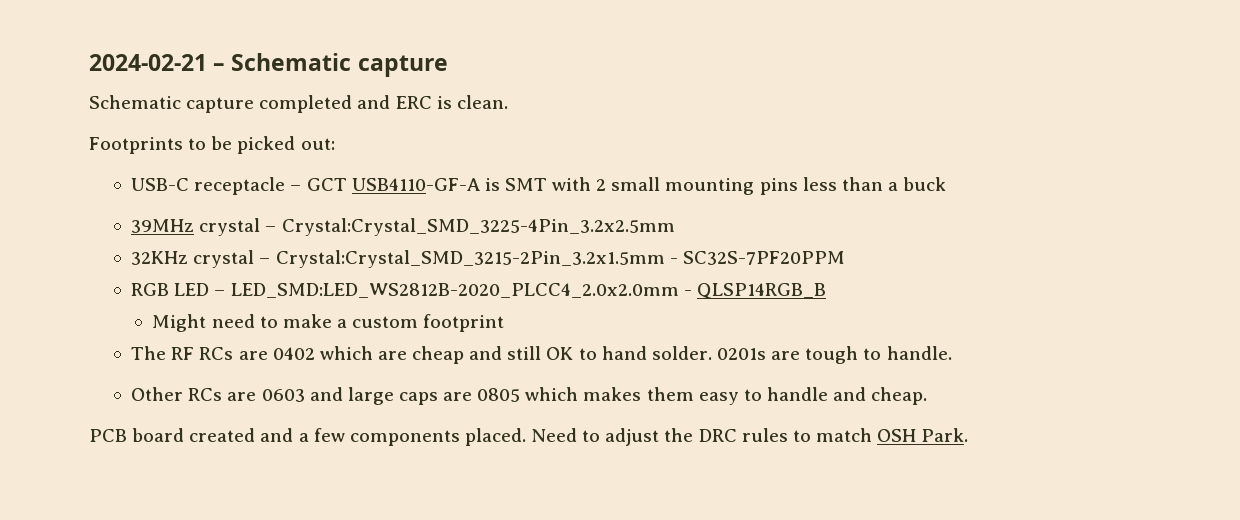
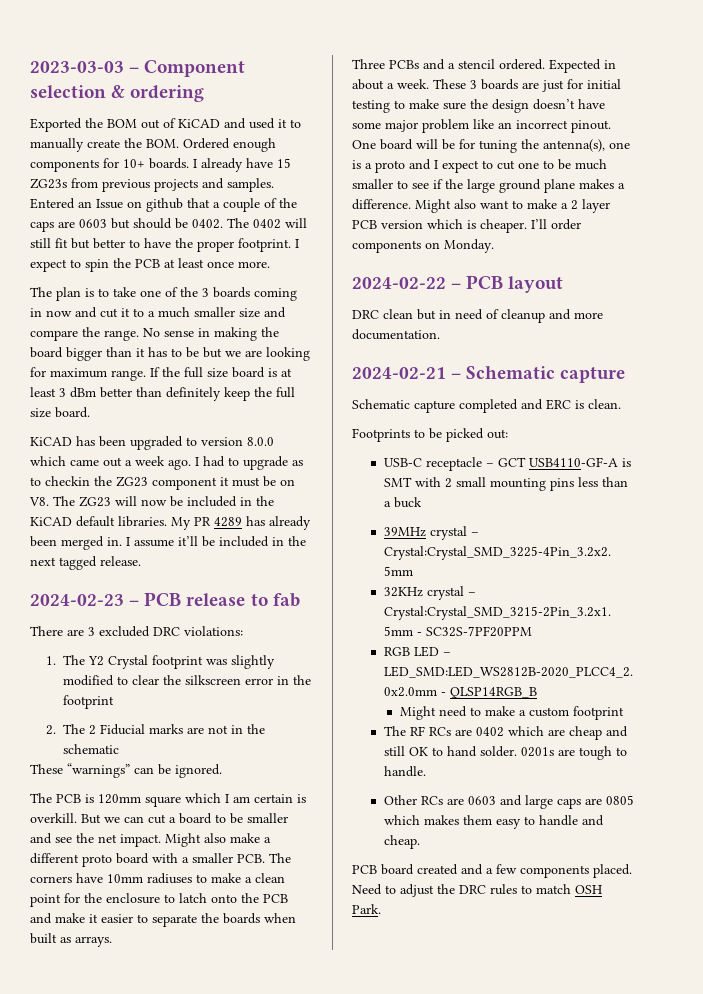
(89, 62) none -> [30,60,246,77] [30,85,205,102] [30,118,301,132] [30,138,276,152] [30,158,291,172] [30,178,274,192] [30,198,297,212] [30,218,307,232] [30,238,299,252] [30,258,270,272] [30,287,297,301] [30,307,286,318] [30,327,279,341] [30,347,310,361] [30,367,292,381] [30,387,295,401] [30,407,90,418] [30,436,274,450] [30,456,303,470] [30,476,295,490] [29,496,274,507] [30,516,311,530] [30,536,306,550] [30,556,141,570] [30,592,300,607] [30,626,243,637] [46,655,276,669] [63,675,312,686] [63,695,115,709] [46,724,266,735] [63,744,120,754] [30,763,222,778] [30,793,306,807] [30,813,288,824] [30,833,271,847] [30,853,291,867] [30,873,285,884] [30,893,288,907] [30,913,296,927] [30,933,112,947] [352,59,616,73] [352,79,621,92] [352,99,605,113] [352,119,611,133] [352,139,630,153] [352,159,607,173] [352,179,625,193] [352,199,610,213] [352,219,581,233] [352,239,494,253] [352,275,564,293] [352,309,603,323] [352,329,440,340] 2023-03-03 – Component selection & ordering // Exported the BOM out of KiCAD and used it to manually create the BOM. Ordered enough components for 10+ boards. I already have 15 ZG23s from previous projects and samples. Entered an Issue on github that a couple of the caps are 0603 but should be 0402. The 0402 will still fit but better to have the proper footprint. I expect to spin the PCB at least once more. // The plan is to take one of the 3 boards coming in now and cut it to a much smaller size and compare the range. No sense in making the board bigger than it has to be but we are looking for maximum range. If the full size board is at least 3 dBm better than definitely keep the full size board. // KiCAD has been upgraded to version 8.0.0 which came out a week ago. I had to upgrade as to checkin the ZG23 component it must be on V8. The ZG23 will now be included in the KiCAD default libraries. My PR 4289 has already been merged in. I assume it’ll be included in the next tagged release. // 2024-02-23 – PCB release to fab // There are 3 excluded DRC violations: // 1. The Y2 Crystal footprint was slightly modified to clear the silkscreen error in the footprint // 2. The 2 Fiducial marks are not in the schematic // These “warnings” can be ignored. // The PCB is 120mm square which I am certain is overkill. But we can cut a board to be smaller and see the net impact. Might also make a different proto board with a smaller PCB. The corners have 10mm radiuses to make a clean point for the enclosure to latch onto the PCB and make it easier to separate the boards when built as arrays. // Three PCBs and a stencil ordered. Expected in about a week. These 3 boards are just for initial testing to make sure the design doesn’t have some major problem like an incorrect pinout. One board will be for tuning the antenna(s), one is a proto and I expect to cut one to be much smaller to see if the large ground plane makes a difference. Might also want to make a 2 layer PCB version which is cheaper. I’ll order components on Monday. // 2024-02-22 – PCB layout // DRC clean but in need of cleanup and more documentation. //

